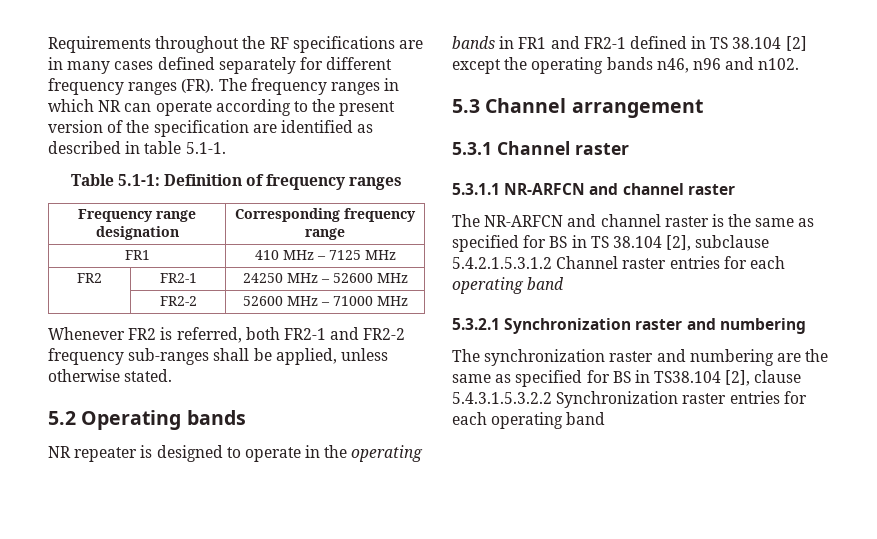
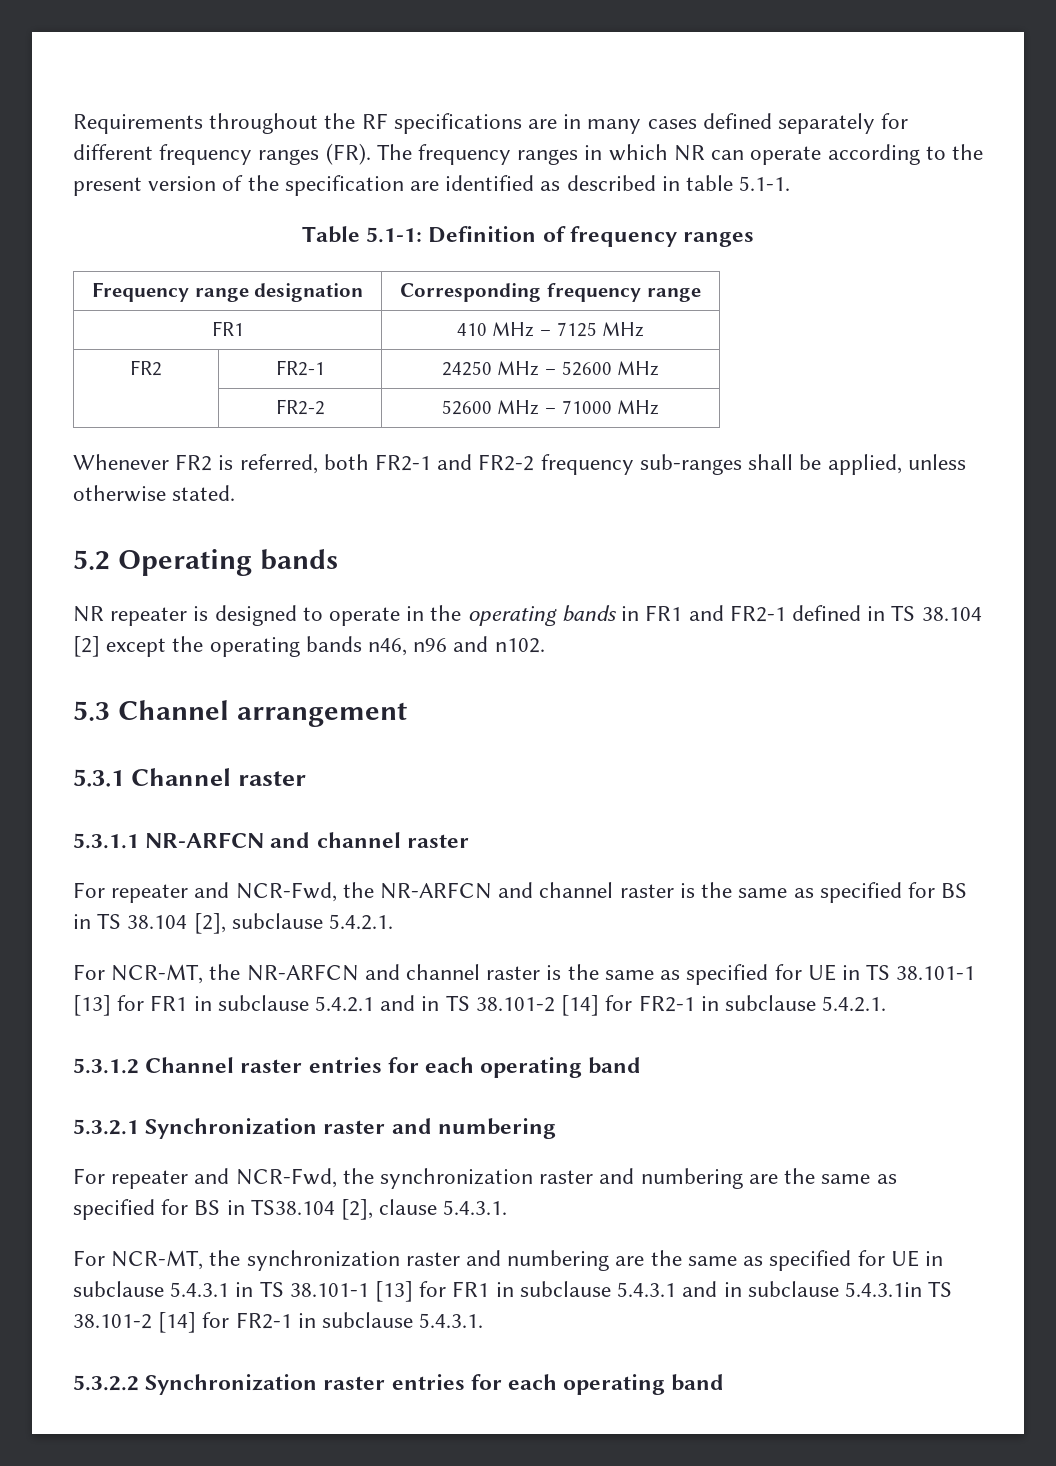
[452,214,480,227] The -> [73,882,374,903] For repeater and NCR-Fwd, the
[452,257,552,269] 5.4.2.1.5.3.1.2 -> [329,914,394,930] [73,964,976,985] [73,995,887,1016] [73,1058,139,1074] 5.4.2.1. // For NCR-MT, the NR-ARFCN and channel raster is the same as specified for UE in TS 38.101-1 [13] for FR1 in subclause 5.4.2.1 and in TS 38.101-2 [14] for FR2-1 in subclause 5.4.2.1. // 5.3.1.2
[452,349,480,362] The -> [73,1168,374,1189] For repeater and NCR-Fwd, the
[452,392,552,404] 5.4.3.1.5.3.2.2 -> [443,1200,508,1215] [73,1250,943,1271] [73,1281,953,1302] [73,1312,484,1333] [73,1375,139,1391] 5.4.3.1. // For NCR-MT, the synchronization raster and numbering are the same as specified for UE in subclause 5.4.3.1 in TS 38.101-1 [13] for FR1 in subclause 5.4.3.1 and in subclause 5.4.3.1in TS 38.101-2 [14] for FR2-1 in subclause 5.4.3.1. // 5.3.2.2

